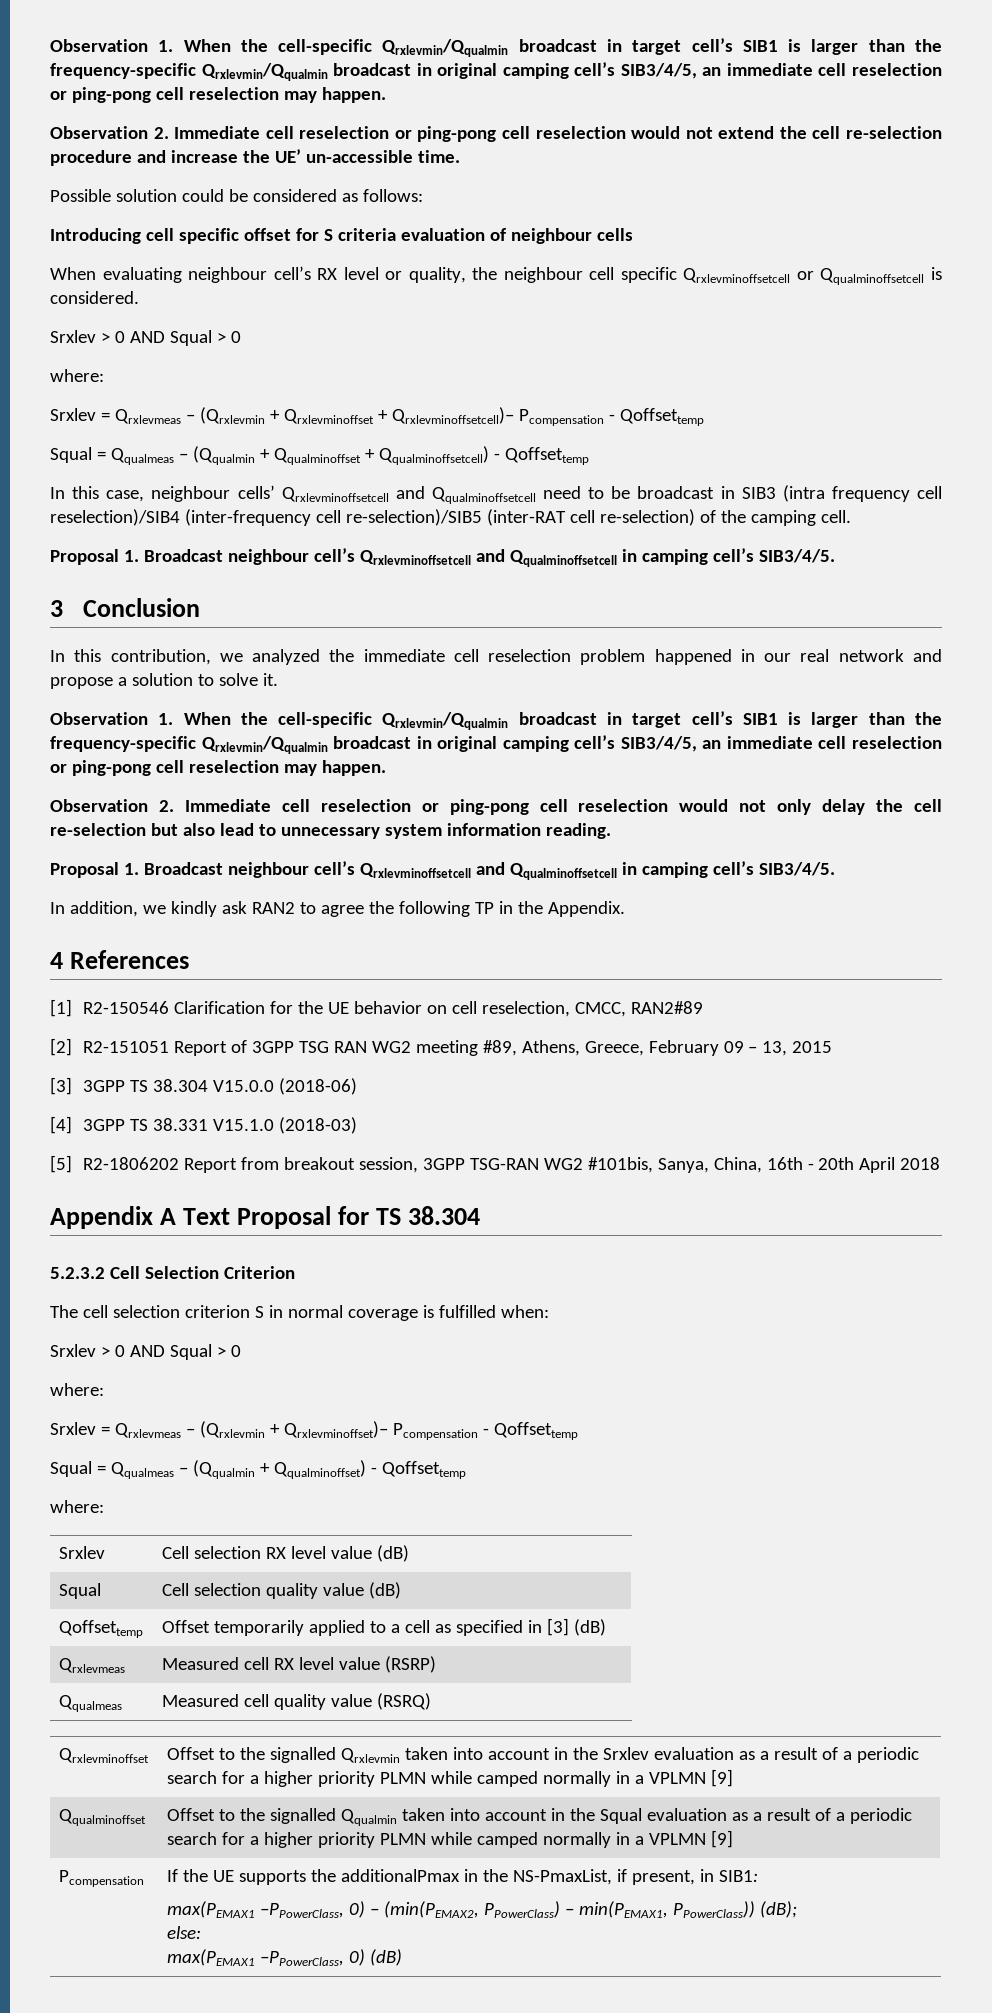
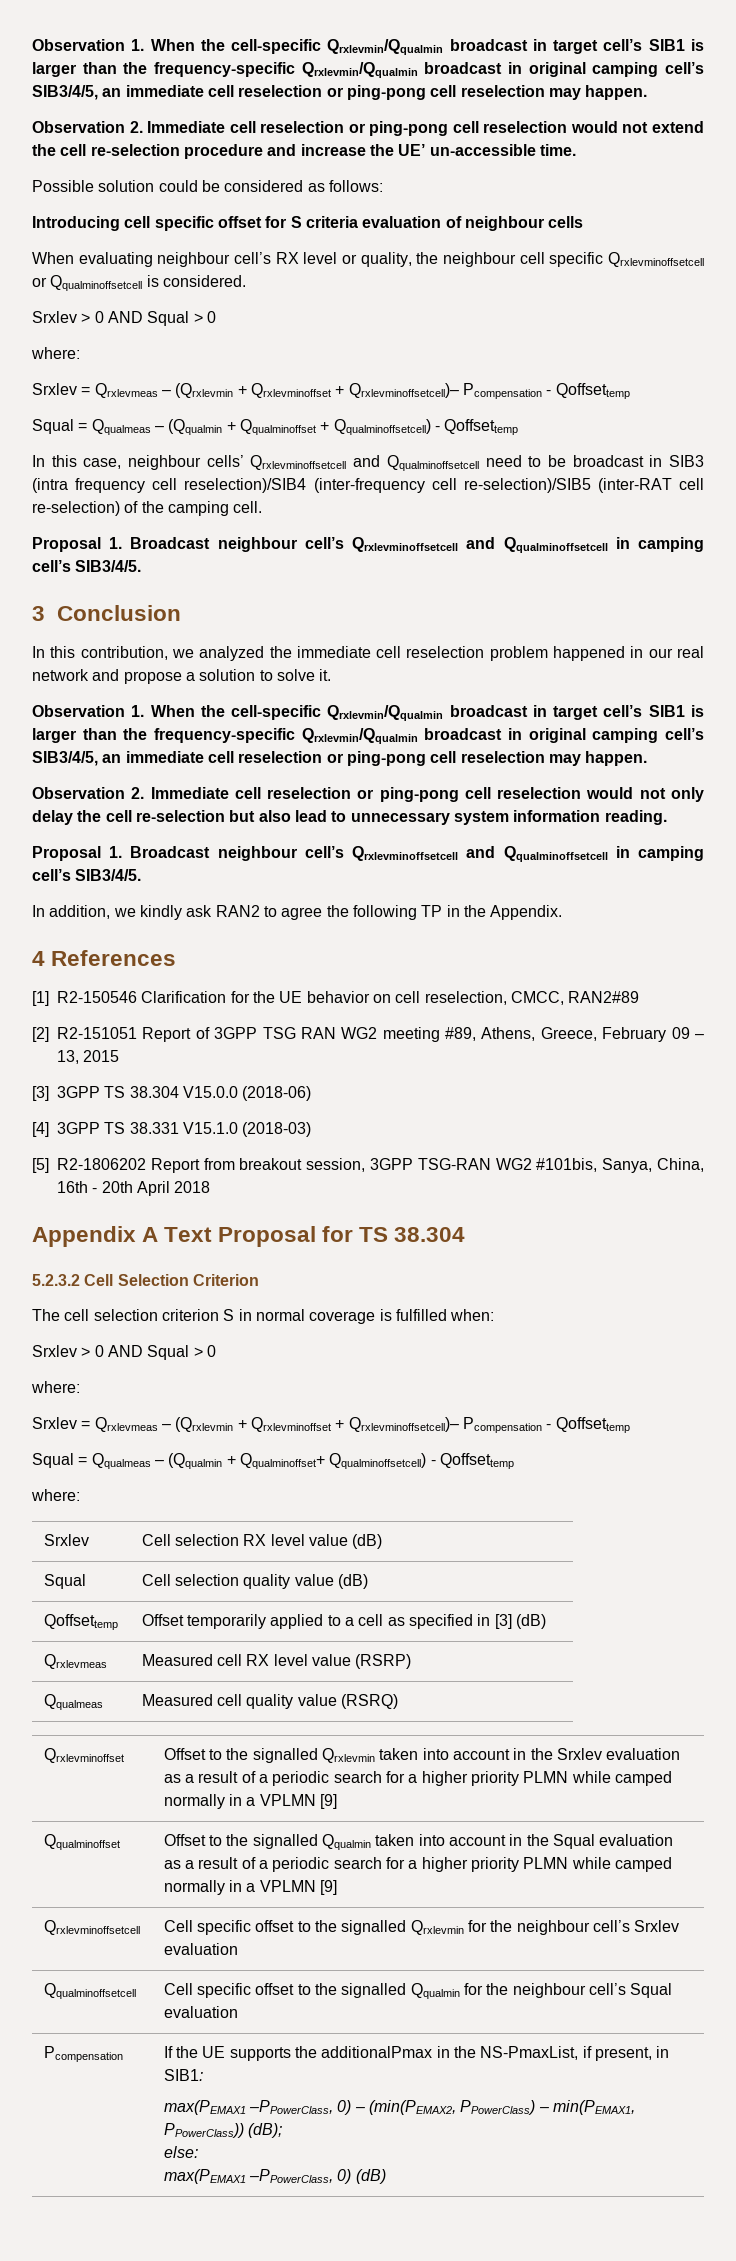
[283,1421,578,1440] [50,1460,366,1479] Qrxlevminoffset)– Pcompensation - Qoffsettemp // Squal = Qqualmeas – (Qqualmin + Qqualminoffset) -> [250,1417,630,1433] [32,1453,427,1469] Qrxlevminoffset + Qrxlevminoffsetcell)– Pcompensation - Qoffsettemp // Squal = Qqualmeas – (Qqualmin + Qqualminoffset+ Qqualminoffsetcell)
(734, 1839) none -> [43,1920,140,1935] [163,1920,680,1935] [163,1943,238,1955] [43,1983,136,1999] [163,1983,673,1999] [163,2006,238,2018] // Qrxlevminoffsetcell | Cell specific offset to the signalled Qrxlevmin for the neighbour cell’s Srxlev evaluation // Qqualminoffsetcell | Cell specific offset to the signalled Qqualmin for the neighbour cell’s Squal evaluation

